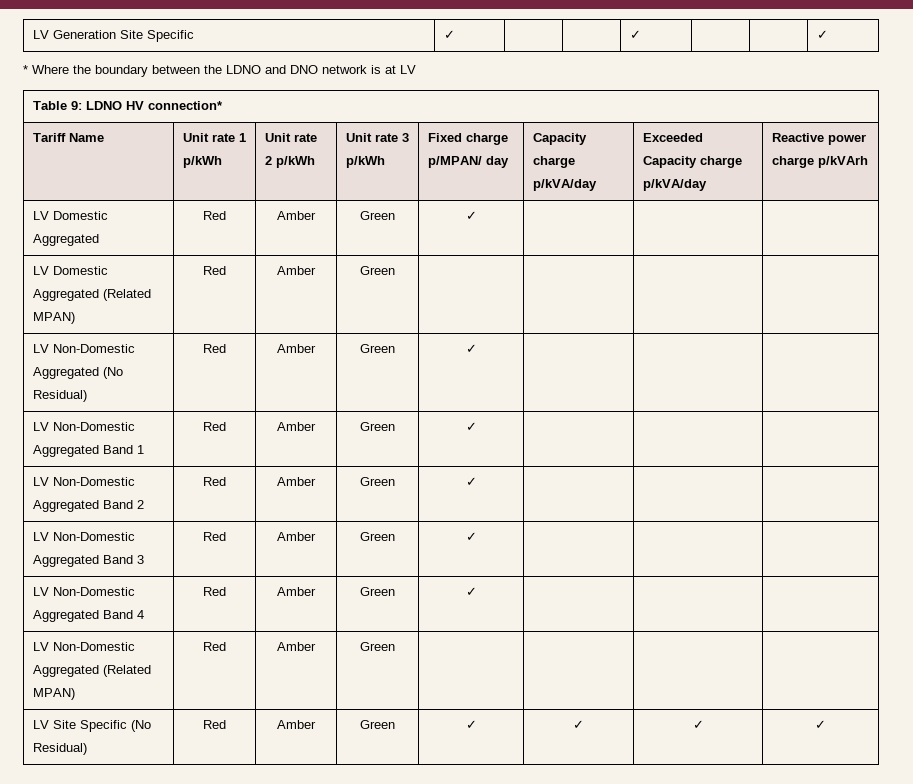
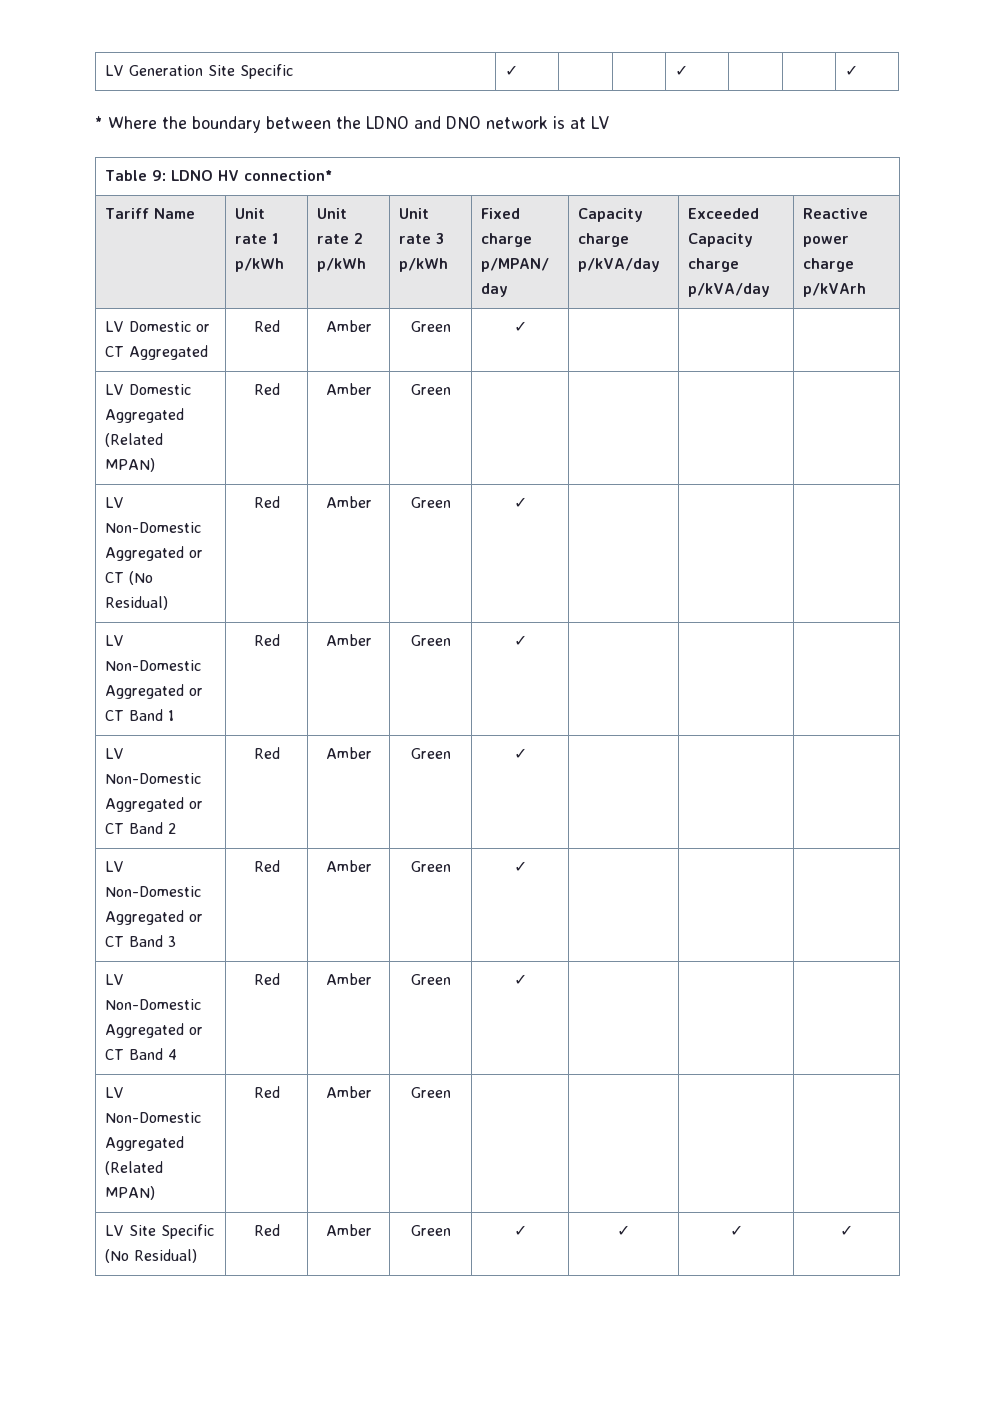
(108, 215) none -> [195,324,210,332] [104,346,124,357] or CT
(99, 373) none -> [188,550,203,558] [104,572,124,583] or CT
(99, 451) none -> [188,688,203,696] [104,710,124,721] or CT
(99, 506) none -> [188,801,203,809] [104,823,124,834] or CT
(99, 561) none -> [188,914,203,922] [104,936,124,947] or CT
(99, 616) none -> [188,1027,203,1035] [104,1049,124,1060] or CT

